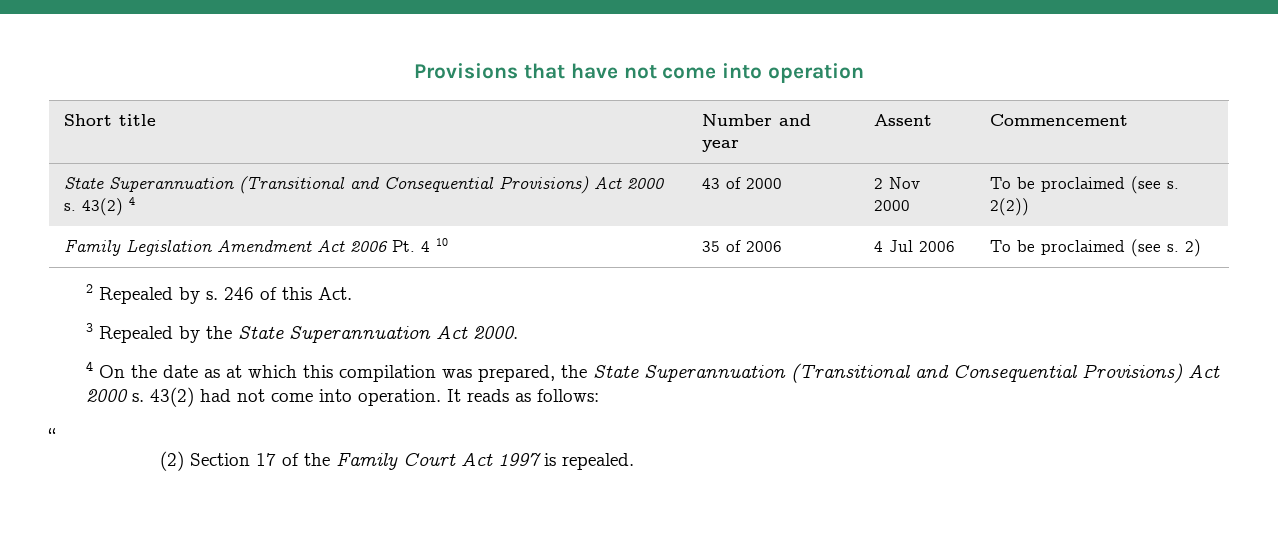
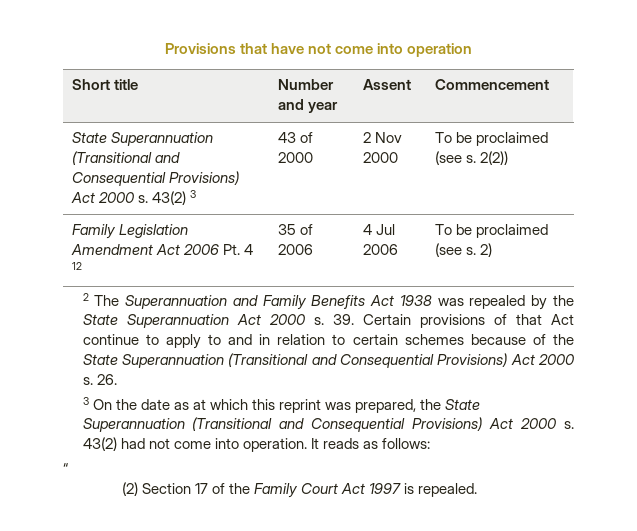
[129,197,136,205] 4 -> [190,190,197,198] 3
[436,238,449,246] 10 -> [71,262,82,270] 12
[99,287,353,304] [86,323,174,343] Repealed by s. 246 of this Act. // 3 Repealed -> [94,295,526,310] The Superannuation and Family Benefits Act 1938 was repealed
[473,326,519,339] [86,361,94,371] 2000. // 4 -> [268,314,575,328] [82,334,575,349] [82,353,576,368] [82,374,117,385] [82,397,89,405] 2000 s. 39. Certain provisions of that Act continue to apply to and in relation to certain schemes because of the State Superannuation (Transitional and Consequential Provisions) Act 2000 s. 26. // 3
[339,365,437,382] compilation -> [278,399,321,413] reprint

